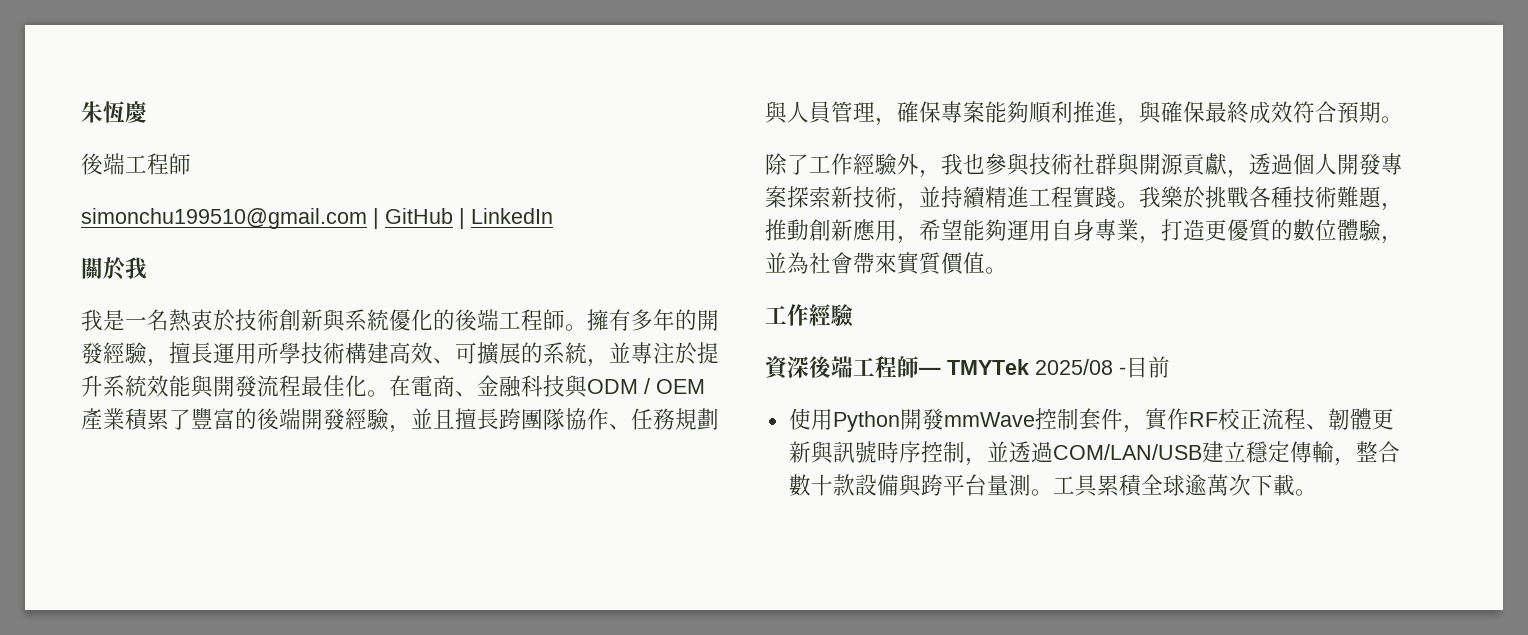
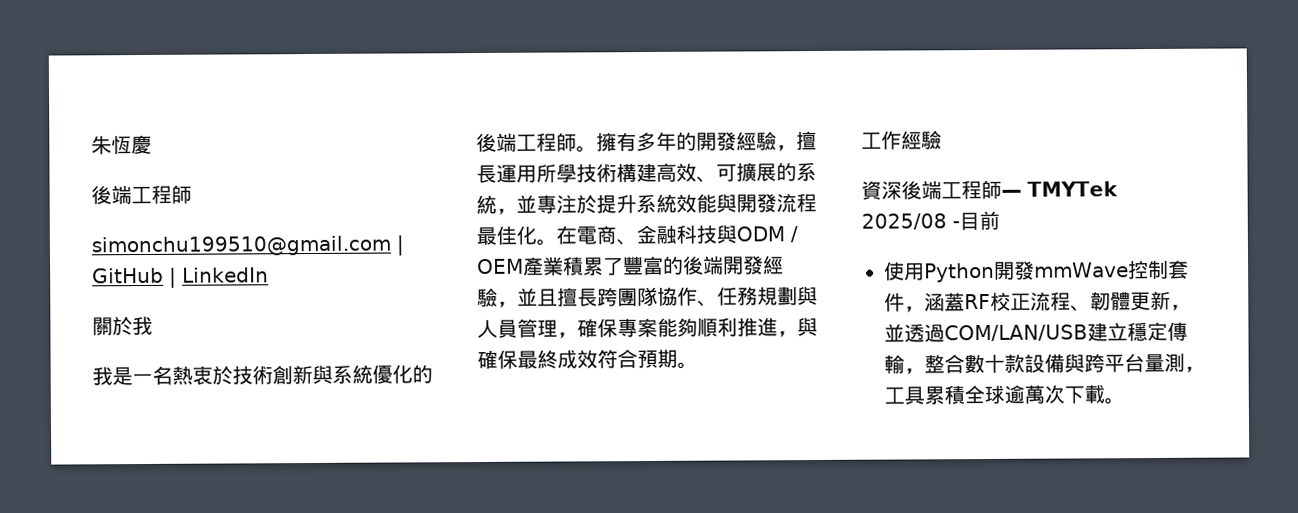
[765,153,1403,178] [765,186,1403,211] [765,219,1403,244] [765,252,1007,275] // 除了工作經驗外，我也參與技術社群與開源貢獻，透過個人開發專案探索新技術，並持續精進工程實踐。我樂於挑戰各種技術難題，推動創新應用，希望能夠運用自身專業，打造更優質的數位體驗，並為社會帶來實質價值。 -> (698, 365) none
[1144,408,1189,431] 實作 -> [924,292,965,312] 涵蓋
[810,441,965,464] 與訊號時序控制 -> (1171, 300) none
[1030,489,1053,496] 。 -> [1184,366,1205,373] ，

